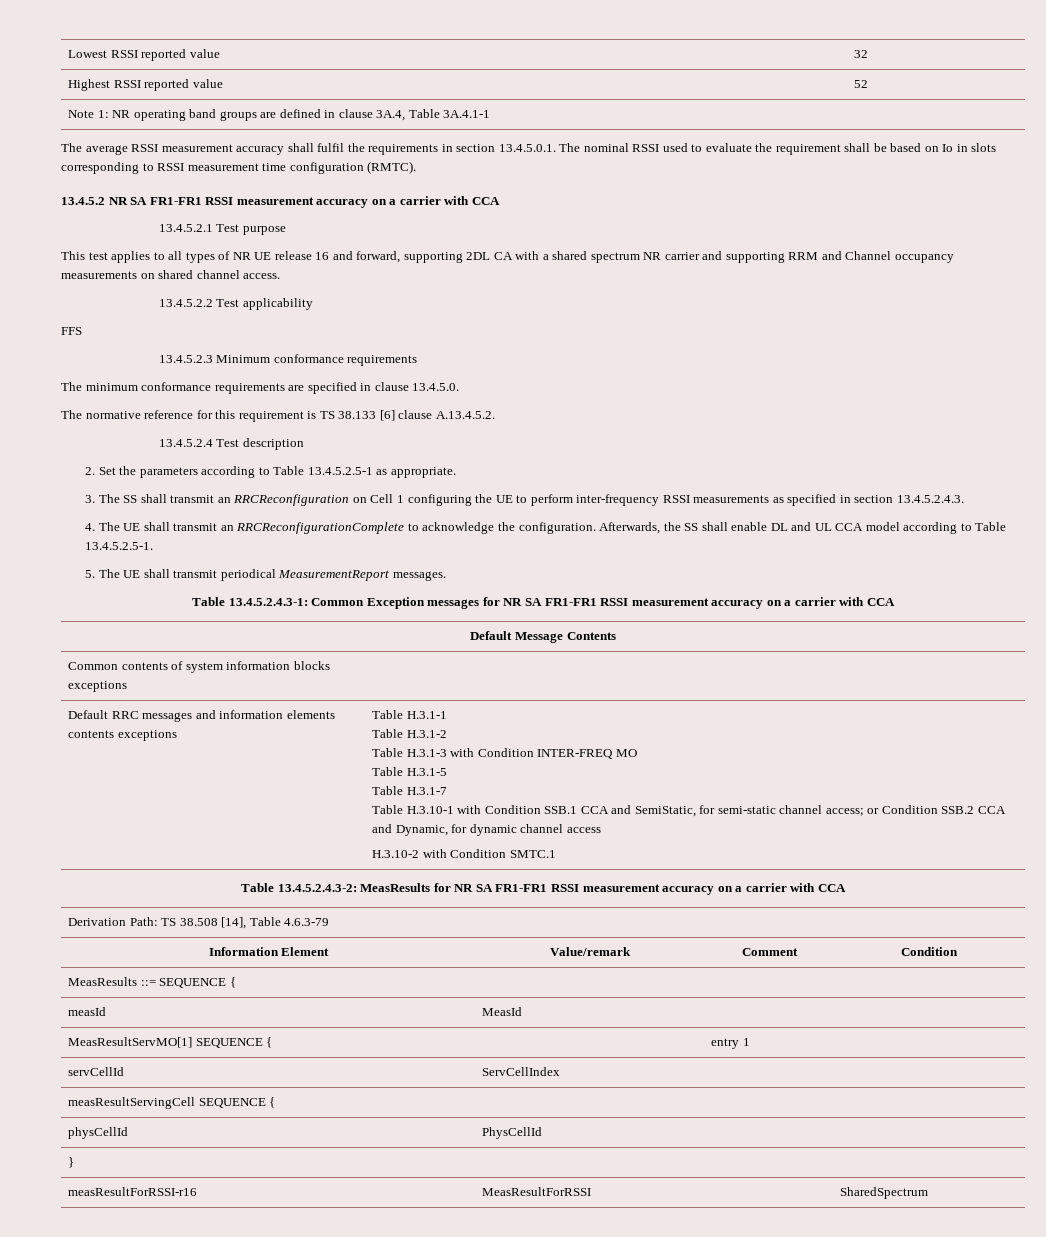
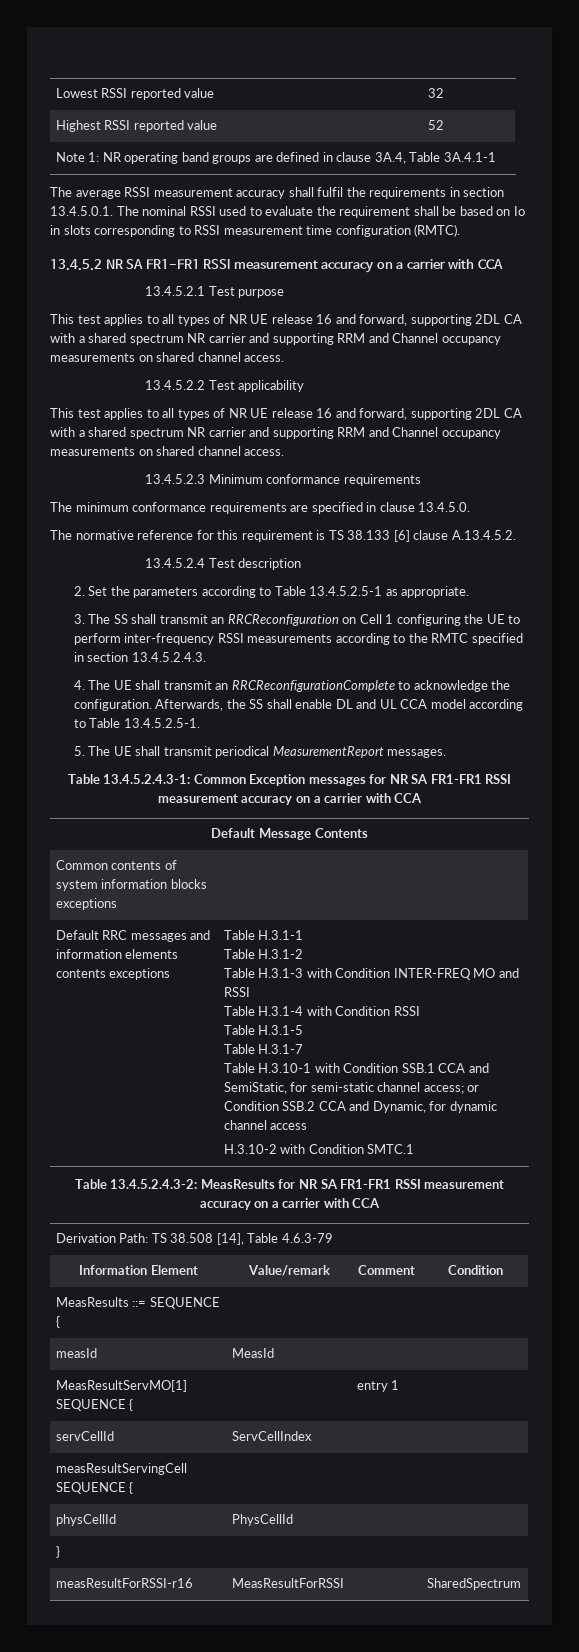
[61,327,82,335] FFS -> [50,408,522,420] [50,427,501,439] [50,446,285,456] This test applies to all types of NR UE release 16 and forward, supporting 2DL CA with a shared spectrum NR carrier and supporting RRM and Channel occupancy measurements on shared channel access.
[772,497,784,503] as -> [335,633,469,645] according to the RMTC
(637, 753) none -> [498,968,519,978] [223,987,250,997] [223,1006,420,1016] and RSSI // Table H.3.1-4 with Condition RSSI

